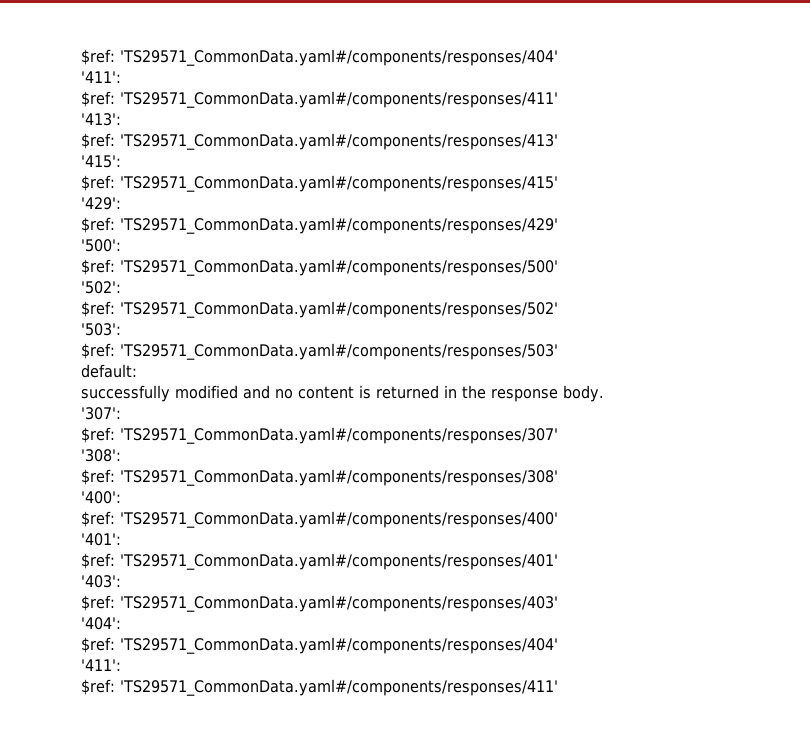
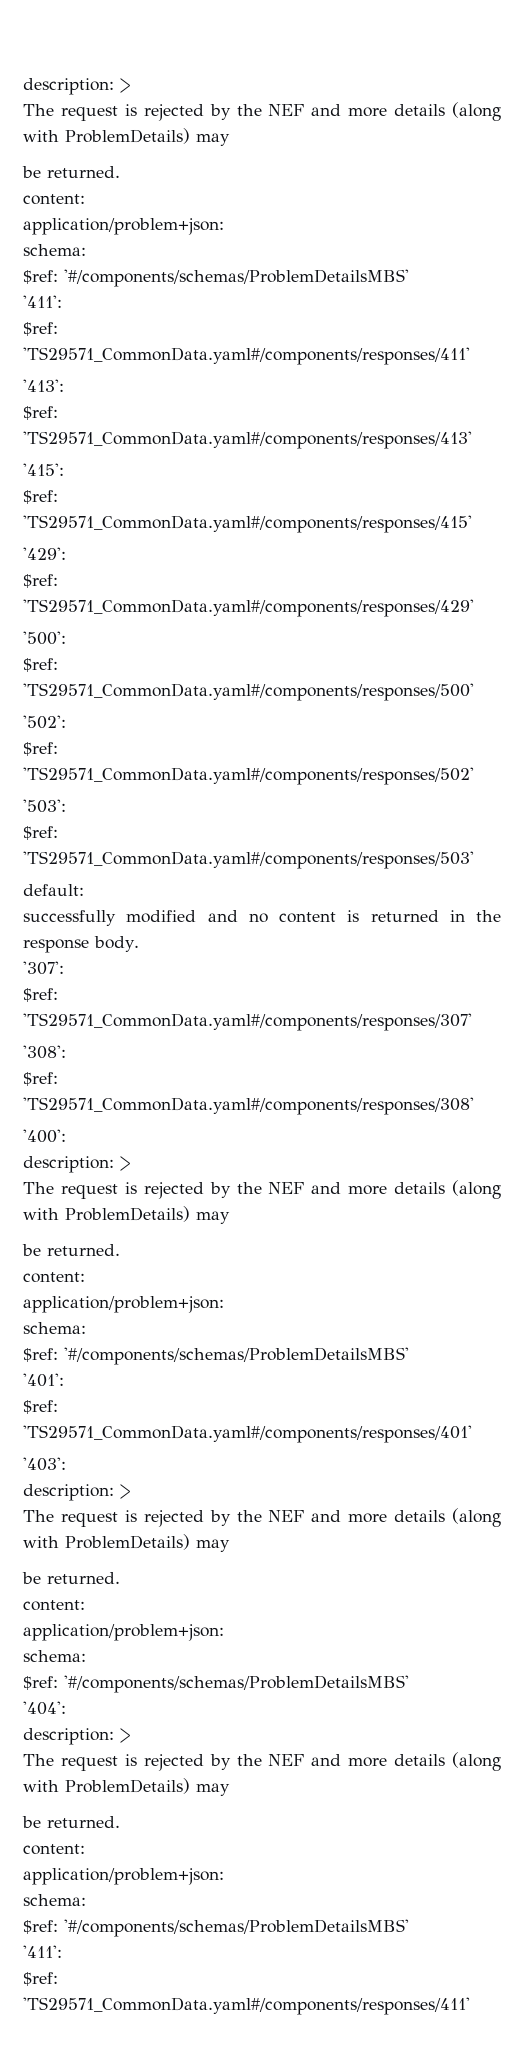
[81,49,558,66] $ref: 'TS29571_CommonData.yaml#/components/responses/404' -> [23,78,130,95] [23,102,501,121] [23,128,230,146] [22,166,120,178] [23,194,85,205] [23,218,224,235] [23,244,86,256] [23,269,409,287] description: > // The request is rejected by the NEF and more details (along with ProblemDetails) may // be returned. // content: // application/problem+json: // schema: // $ref: '#/components/schemas/ProblemDetailsMBS'
[81,511,558,528] // $ref: 'TS29571_CommonData.yaml#/components/responses/400' -> [23,1156,130,1173] [23,1180,501,1199] [23,1206,230,1224] [22,1244,120,1256] [23,1272,85,1283] [23,1296,224,1313] [23,1322,86,1334] [23,1347,409,1365] // description: > // The request is rejected by the NEF and more details (along with ProblemDetails) may // be returned. // content: // application/problem+json: // schema: // $ref: '#/components/schemas/ProblemDetailsMBS'
[81,595,558,612] // $ref: 'TS29571_CommonData.yaml#/components/responses/403' -> [23,1484,130,1501] [23,1508,501,1527] [23,1534,230,1552] [22,1572,120,1584] [23,1600,85,1611] [23,1624,224,1641] [23,1650,86,1662] [23,1675,409,1693] // description: > // The request is rejected by the NEF and more details (along with ProblemDetails) may // be returned. // content: // application/problem+json: // schema: // $ref: '#/components/schemas/ProblemDetailsMBS'
[81,637,558,654] // $ref: 'TS29571_CommonData.yaml#/components/responses/404' -> [23,1728,130,1745] [23,1752,501,1771] [23,1778,230,1796] [22,1816,120,1828] [23,1844,85,1855] [23,1868,224,1885] [23,1894,86,1906] [23,1919,409,1937] // description: > // The request is rejected by the NEF and more details (along with ProblemDetails) may // be returned. // content: // application/problem+json: // schema: // $ref: '#/components/schemas/ProblemDetailsMBS'

